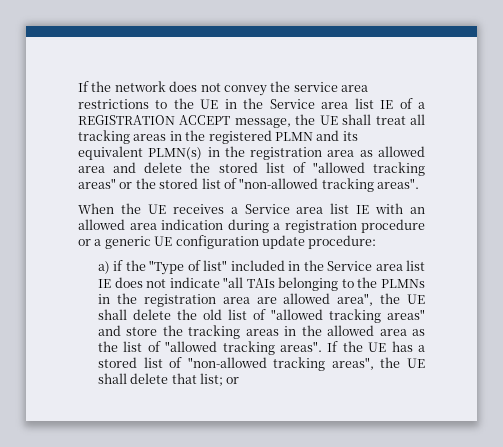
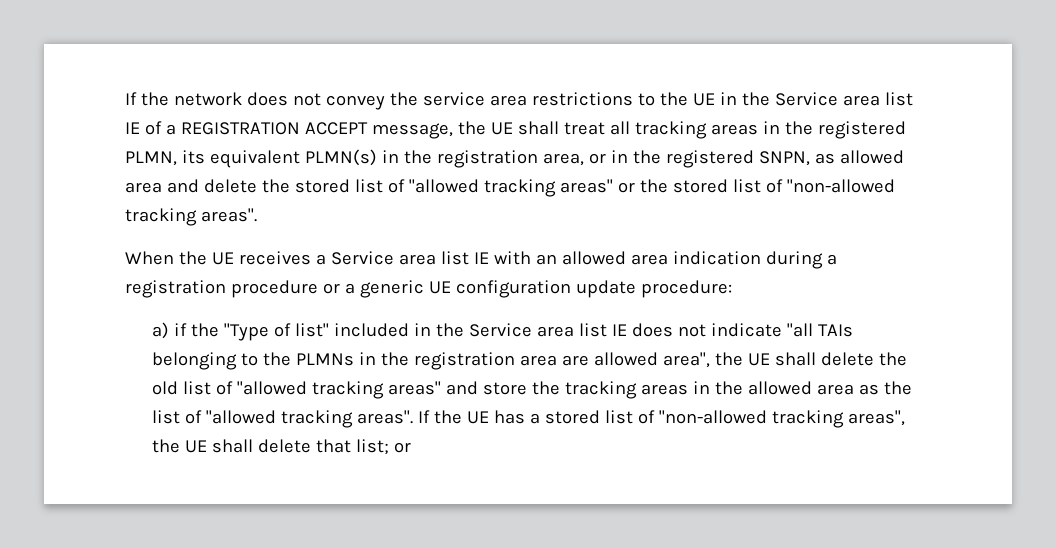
[274,130,340,141] PLMN and -> [125,151,177,166] PLMN,
[327,150,355,157] area -> [542,150,810,168] area, or in the registered SNPN,

